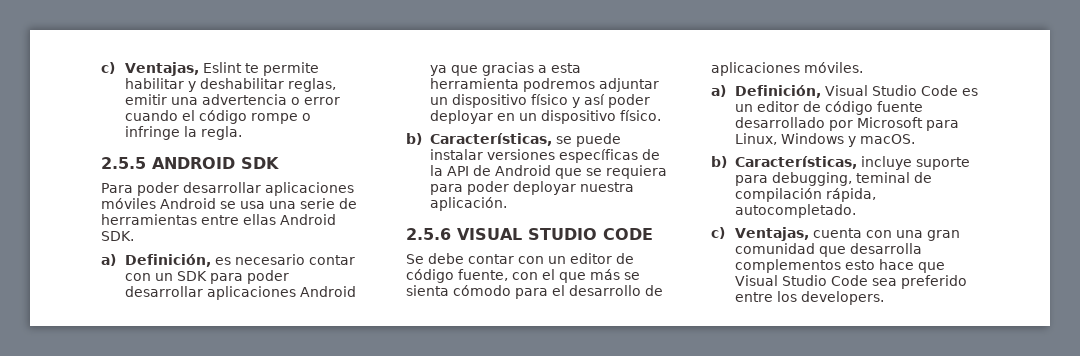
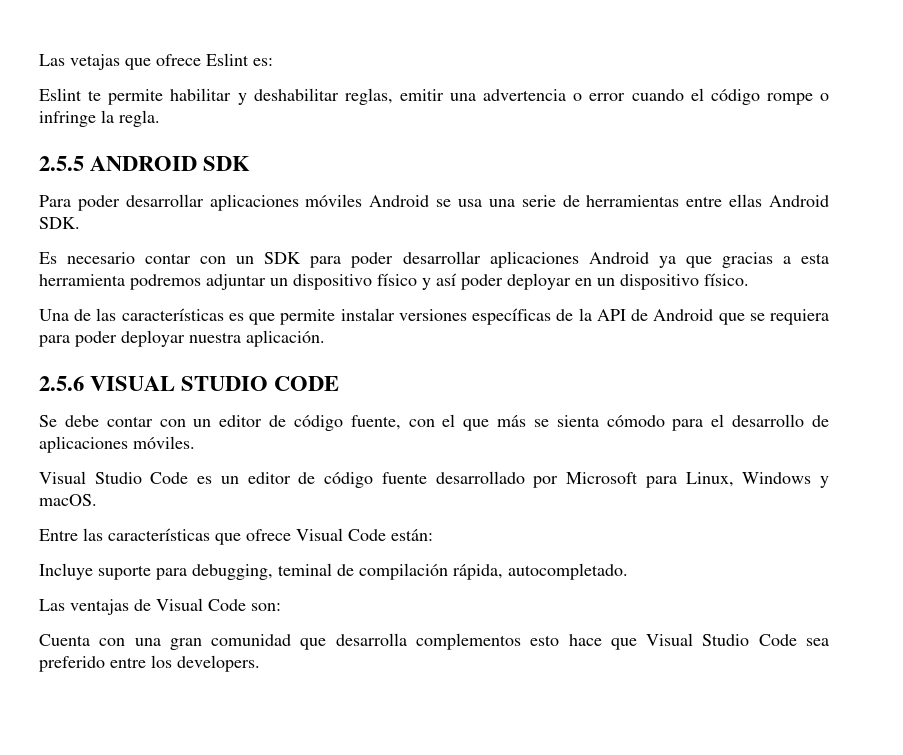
[101,62,200,76] c) Ventajas, -> [39,53,273,70] Las vetajas que ofrece Eslint es: //
[101,254,232,267] a) Definición, es -> [39,252,57,264] Es
[406,133,622,147] b) Características, se puede -> [39,308,336,325] Una de las características es que permite
[711,85,822,98] a) Definición, -> (195, 442) none
[711,156,913,170] b) Características, incluye -> [39,528,433,545] [39,563,93,580] Entre las características que ofrece Visual Code están: // Incluye
[711,227,863,241] c) Ventajas, cuenta -> [39,598,281,615] [39,634,90,646] Las ventajas de Visual Code son: // Cuenta

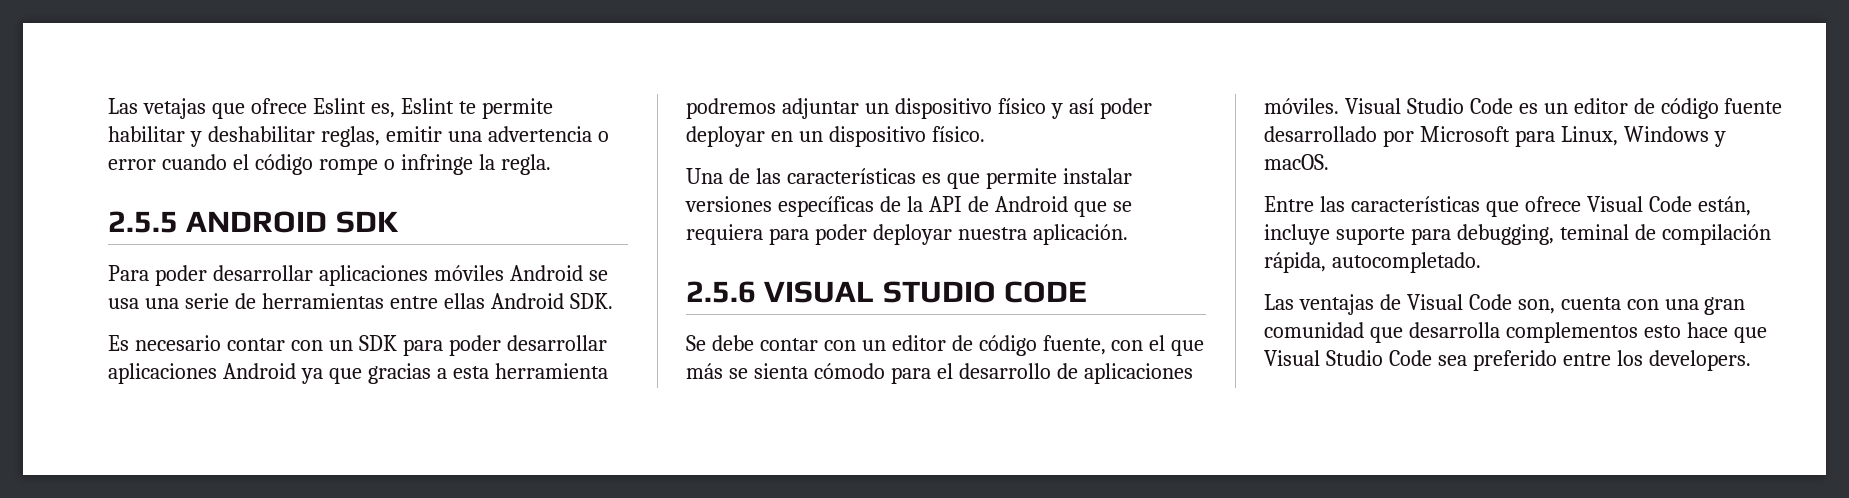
[253,58,273,66] es: // -> [370,103,395,118] es,
(195, 442) // -> (1339, 106) none
[391,529,433,541] [39,563,93,580] están: // Incluye -> [1697,196,1751,216] [1264,224,1330,245] están, incluye
[251,603,281,611] [39,634,90,646] son: // Cuenta -> [1517,297,1621,314] son, cuenta

